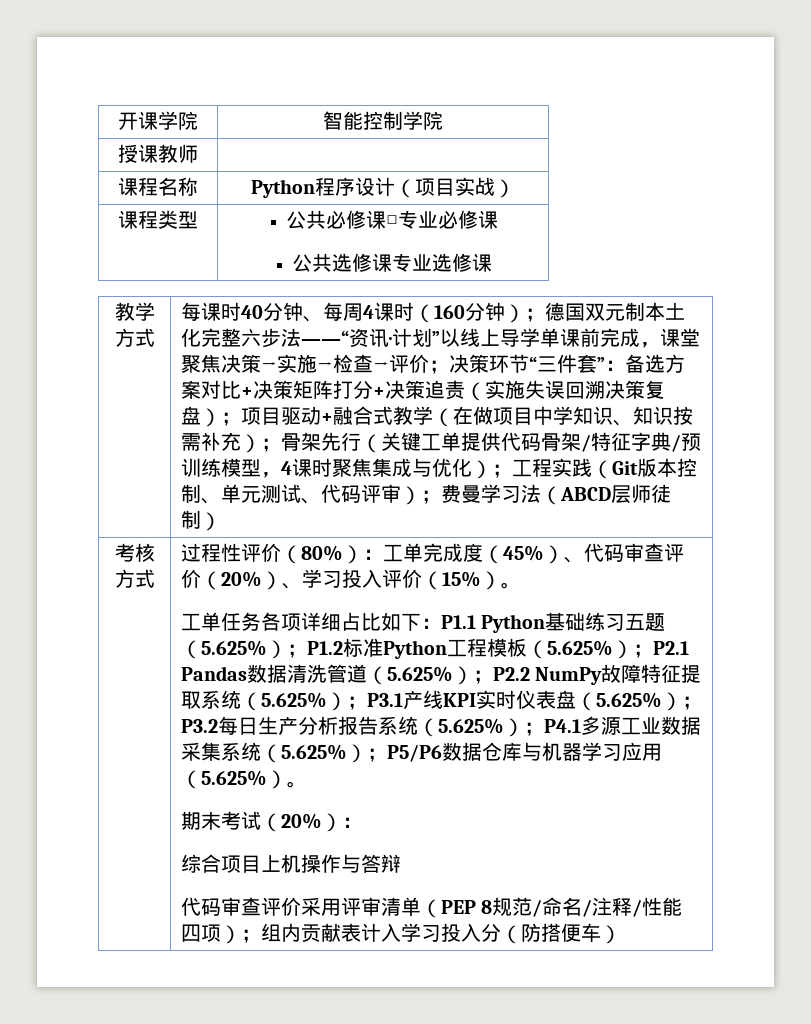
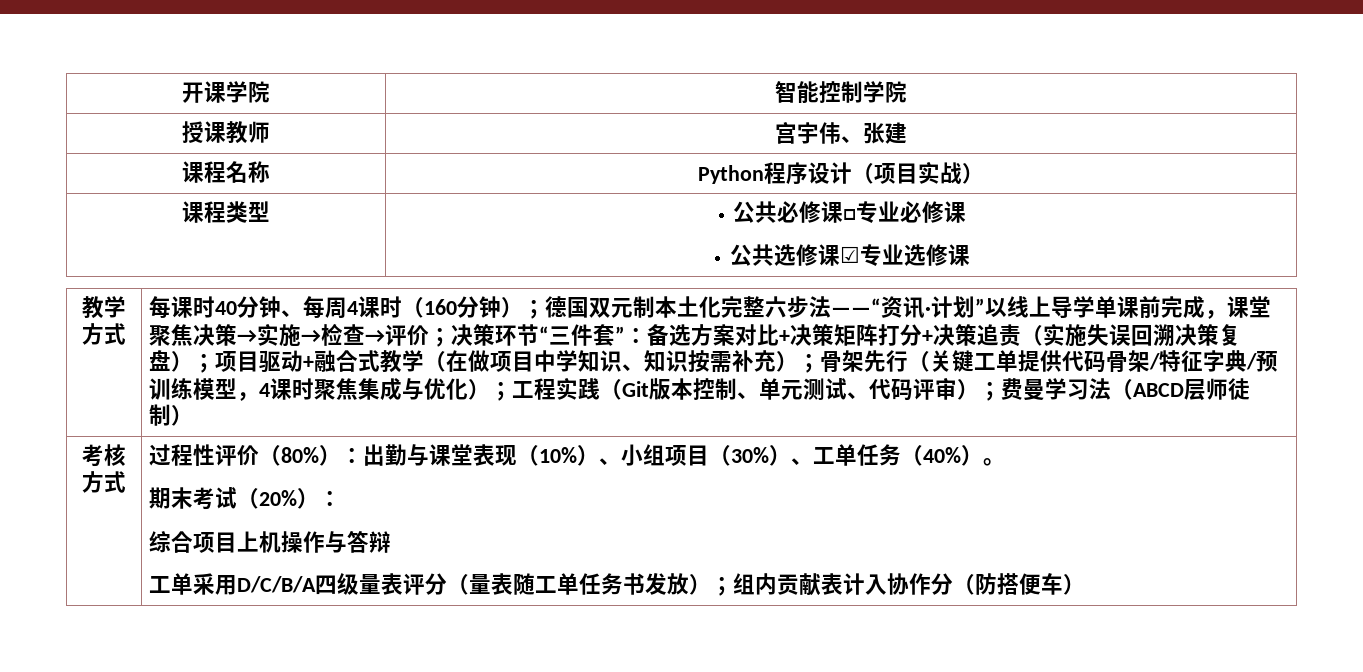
(198, 153) none -> [775,121,907,144] 宫宇伟、张建
(392, 262) none -> [839,246,860,263] ☑
[382,543,684,564] [180,569,521,590] [180,612,666,633] [180,638,689,659] [180,664,702,685] [180,690,702,711] [180,716,701,737] [180,742,662,763] [180,770,267,789] 工单完成度（45%）、代码审查评价（20%）、学习投入评价（15%）。 // 工单任务各项详细占比如下：P1.1 Python基础练习五题（5.625%）；P1.2标准Python工程模板（5.625%）；P2.1 Pandas数据清洗管道（5.625%）；P2.2 NumPy故障特征提取系统（5.625%）；P3.1产线KPI实时仪表盘（5.625%）；P3.2每日生产分析报告系统（5.625%）；P4.1多源工业数据采集系统（5.625%）；P5/P6数据仓库与机器学习应用（5.625% -> [363,444,962,466] 出勤与课堂表现（10%）、小组项目（30%）、工单任务（40%
[180,897,683,918] [180,924,221,942] 代码审查评价采用评审清单（PEP 8规范/命名/注释/性能四项 -> [149,573,690,595] 工单采用D/C/B/A四级量表评分（量表随工单任务书发放
[400,923,481,942] 学习投入 -> [887,573,932,595] 协作

